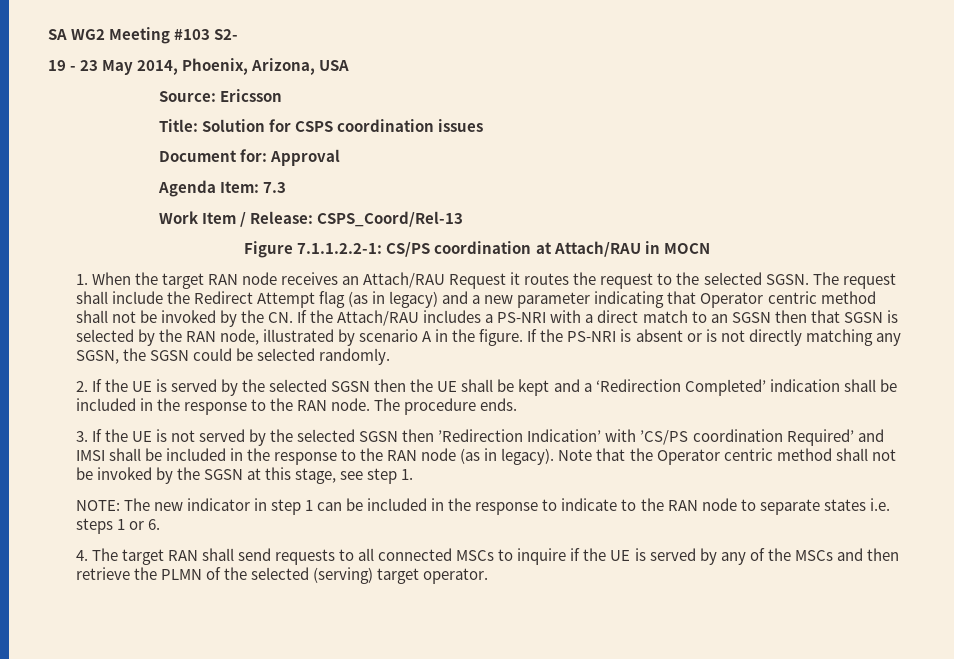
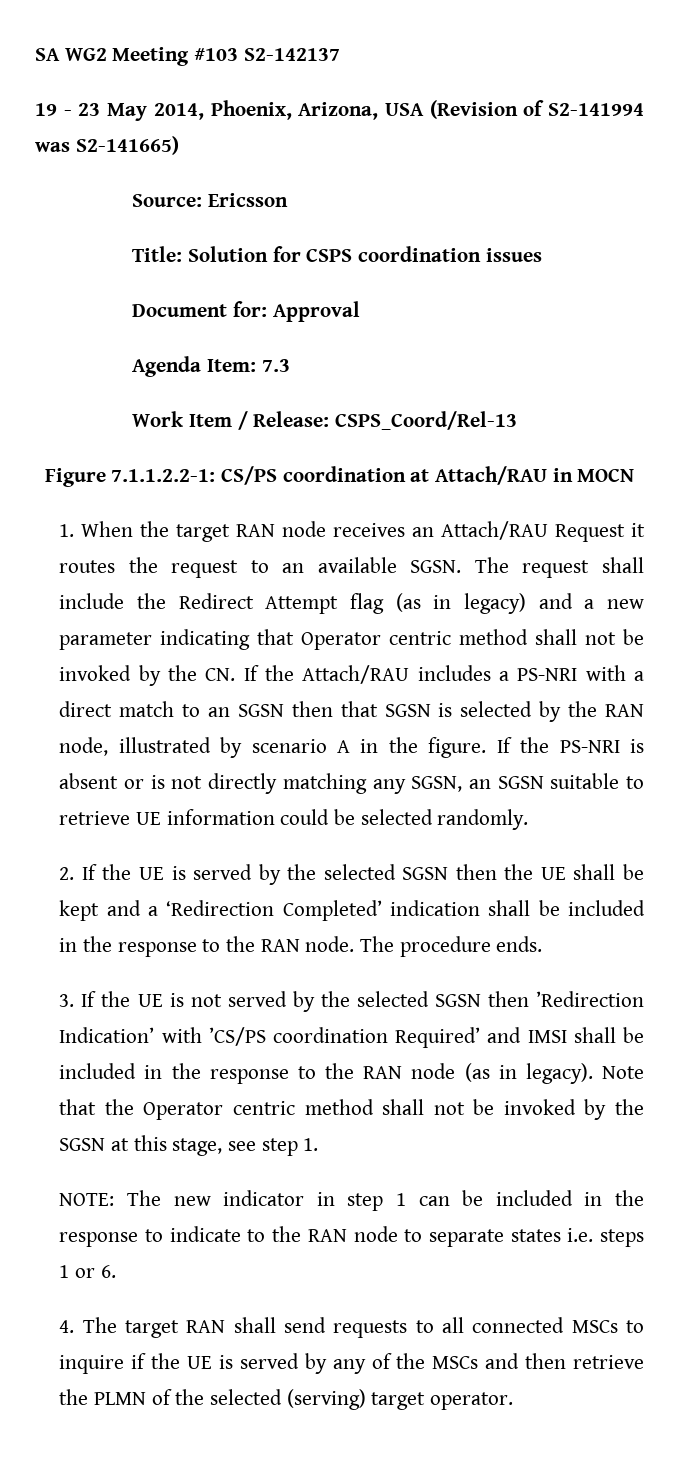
[214,29,239,40] S2- -> [243,48,340,61] S2-142137
(350, 65) none -> [429,100,644,119] [35,136,179,155] (Revision of S2-141994 was S2-141665)
[676,272,762,285] the selected -> [282,557,397,573] an available
[122,348,189,361] the SGSN -> [468,773,644,789] [59,809,275,825] an SGSN suitable to retrieve UE information

